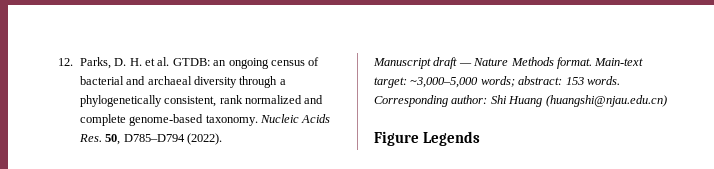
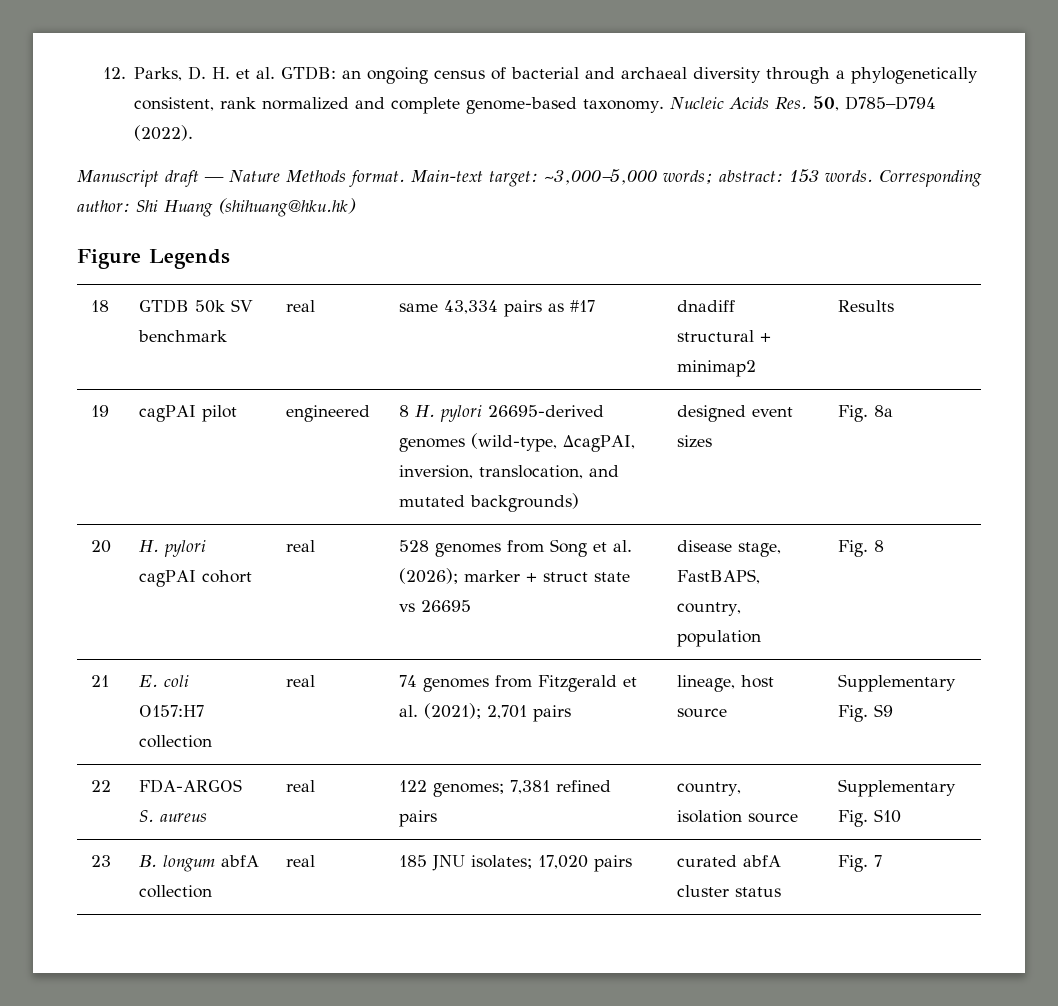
[545,95,667,107] (huangshi@njau.edu.cn) -> [218,198,356,217] (shihuang@hku.hk)
(481, 138) none -> [90,300,109,312] [138,299,253,313] [137,330,227,342] [285,300,315,312] [398,300,595,317] [676,300,735,312] [676,330,771,342] [676,360,756,377] [837,300,894,312] [90,405,109,417] [138,405,237,422] [285,405,370,422] [398,405,604,422] [398,433,635,452] [398,465,619,479] [398,493,579,512] [676,405,793,422] [676,435,712,448] [837,405,893,422] [90,540,111,553] [138,540,206,557] [138,570,252,587] [285,540,315,552] [398,539,632,557] [398,568,630,584] [398,600,471,612] [676,540,781,557] [676,569,760,584] [676,602,741,616] [676,630,761,647] [837,540,884,557] [90,675,109,687] [138,675,189,687] [138,705,204,717] [138,735,212,748] [285,675,315,687] [398,675,637,692] [398,703,571,722] [676,675,774,692] [676,708,727,718] [837,674,956,692] [837,704,893,722] [90,780,111,792] [138,779,242,793] [138,810,207,822] [285,780,315,792] [398,780,611,797] [398,810,437,827] [676,782,741,796] [676,810,798,823] [837,779,956,797] [837,809,901,827] [90,855,111,867] [138,855,259,872] [138,885,212,898] [285,855,315,867] [398,855,632,872] [676,855,781,867] [676,885,781,897] [837,855,882,872] // 18 | GTDB 50k SV benchmark | real | same 43,334 pairs as #17 | dnadiff structural + minimap2 | Results // 19 | cagPAI pilot | engineered | 8 H. pylori 26695-derived genomes (wild-type, ΔcagPAI, inversion, translocation, and mutated backgrounds) | designed event sizes | Fig. 8a // 20 | H. pylori cagPAI cohort | real | 528 genomes from Song et al. (2026); marker + struct state vs 26695 | disease stage, FastBAPS, country, population | Fig. 8 // 21 | E. coli O157:H7 collection | real | 74 genomes from Fitzgerald et al. (2021); 2,701 pairs | lineage, host source | Supplementary Fig. S9 // 22 | FDA-ARGOS S. aureus | real | 122 genomes; 7,381 refined pairs | country, isolation source | Supplementary Fig. S10 // 23 | B. longum abfA collection | real | 185 JNU isolates; 17,020 pairs | curated abfA cluster status | Fig. 7

